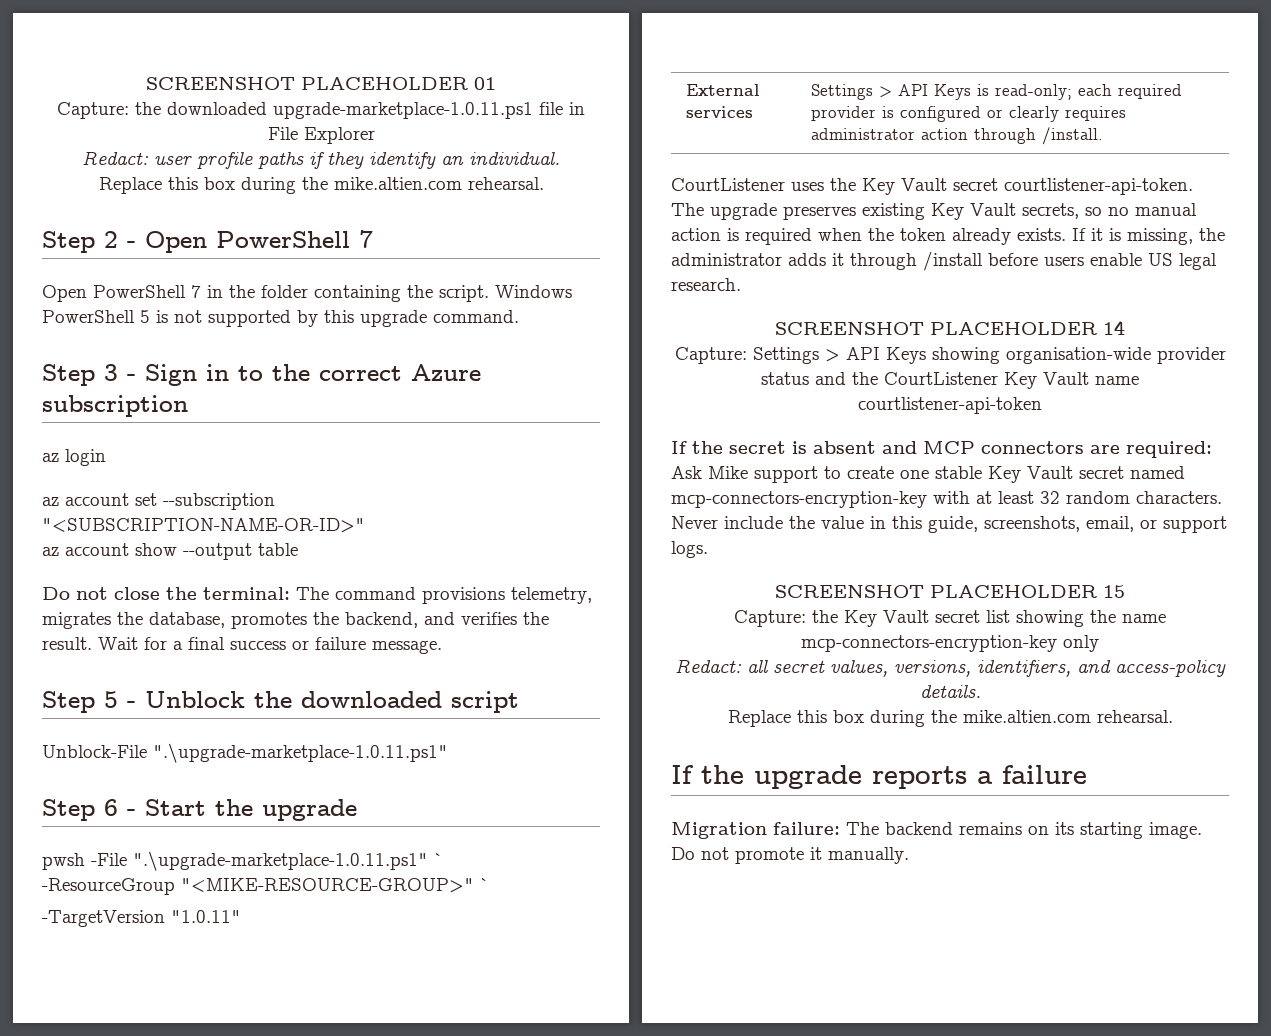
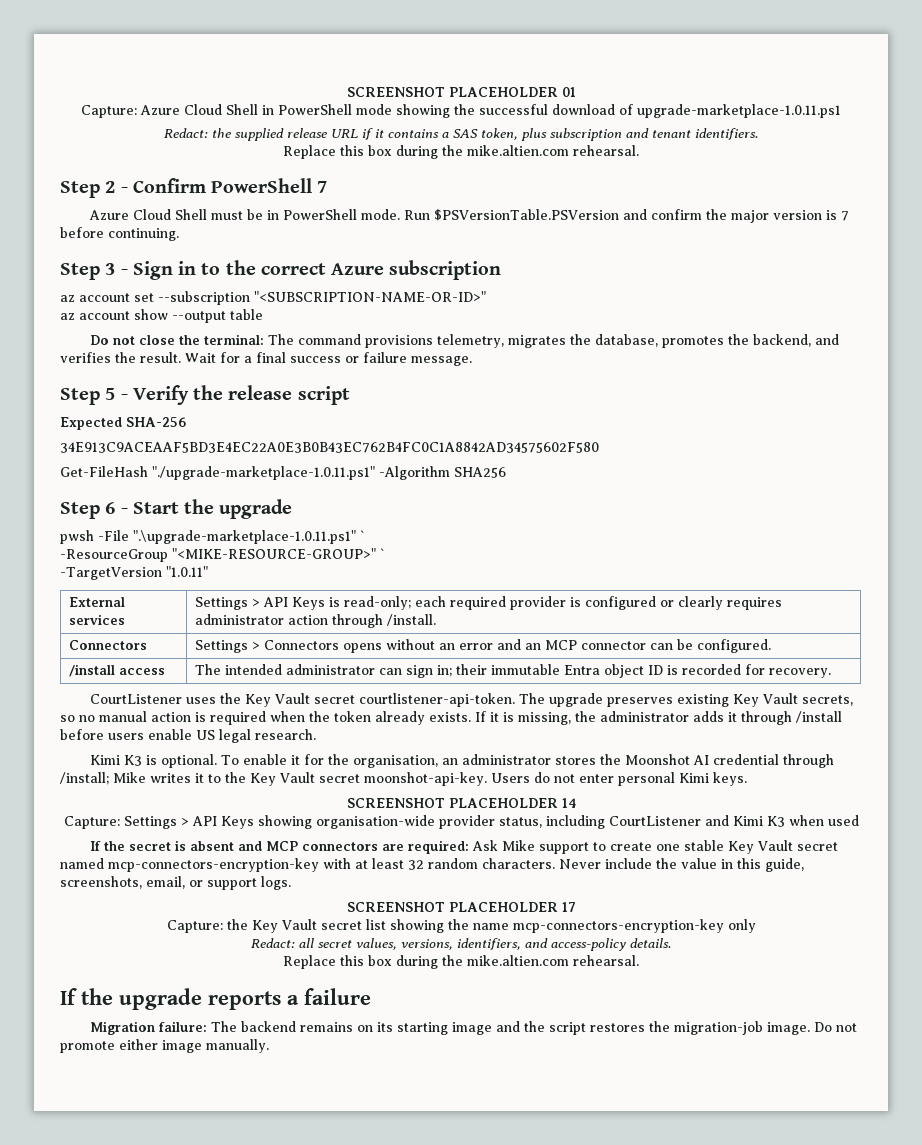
[135,102,585,119] [267,127,375,144] [82,151,560,169] the downloaded upgrade-marketplace-1.0.11.ps1 file in File Explorer // Redact: user profile paths if they identify an individual. -> [140,104,841,118] [164,128,758,141] Azure Cloud Shell in PowerShell mode showing the successful download of upgrade-marketplace-1.0.11.ps1 // Redact: the supplied release URL if it contains a SAS token, plus subscription and tenant identifiers.
[145,231,207,253] Open -> [132,178,206,193] Confirm
[42,285,572,302] [42,310,519,327] Open PowerShell 7 in the folder containing the script. Windows PowerShell 5 is not supported by this upgrade command. -> [89,209,850,223] [60,227,179,241] Azure Cloud Shell must be in PowerShell mode. Run $PSVersionTable.PSVersion and confirm the major version is 7 before continuing.
[42,449,106,466] // az login -> (502, 270) none
[145,691,519,713] [42,743,448,763] Unblock the downloaded script // Unblock-File ".\upgrade-marketplace-1.0.11.ps1" -> [132,385,350,405] [60,417,186,430] [60,442,599,453] [60,466,506,480] Verify the release script // Expected SHA-256 // 34E913C9ACEAAF5BD3E4EC22A0E3B0B43EC762B4FC0C1A8842AD34575602F580 // Get-FileHash "./upgrade-marketplace-1.0.11.ps1" -Algorithm SHA256
(1103, 136) none -> [69,640,148,650] [195,639,772,653] [69,664,166,677] [195,664,832,678] // Connectors | Settings > Connectors opens without an error and an MCP connector can be configured. // /install access | The intended administrator can sign in; their immutable Entra object ID is recorded for recovery.
(741, 284) none -> [90,754,835,768] [60,772,747,786] // Kimi K3 is optional. To enable it for the organisation, an administrator stores the Moonshot AI credential through /install; Mike writes it to the Key Vault secret moonshot-api-key. Users do not enter personal Kimi keys.
[761,372,1139,389] [858,397,1042,414] status and the CourtListener Key Vault name courtlistener-api-token -> [498,815,859,829] status, including CourtListener and Kimi K3 when used
[1103,585,1125,598] 15 -> [561,902,576,912] 17
(1143, 830) none -> [452,1021,764,1035] image and the script restores the migration-job
[810,847,822,860] it -> [119,1039,202,1053] either image

